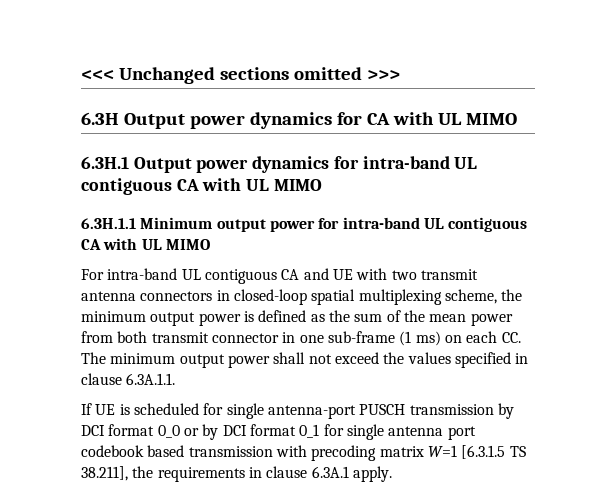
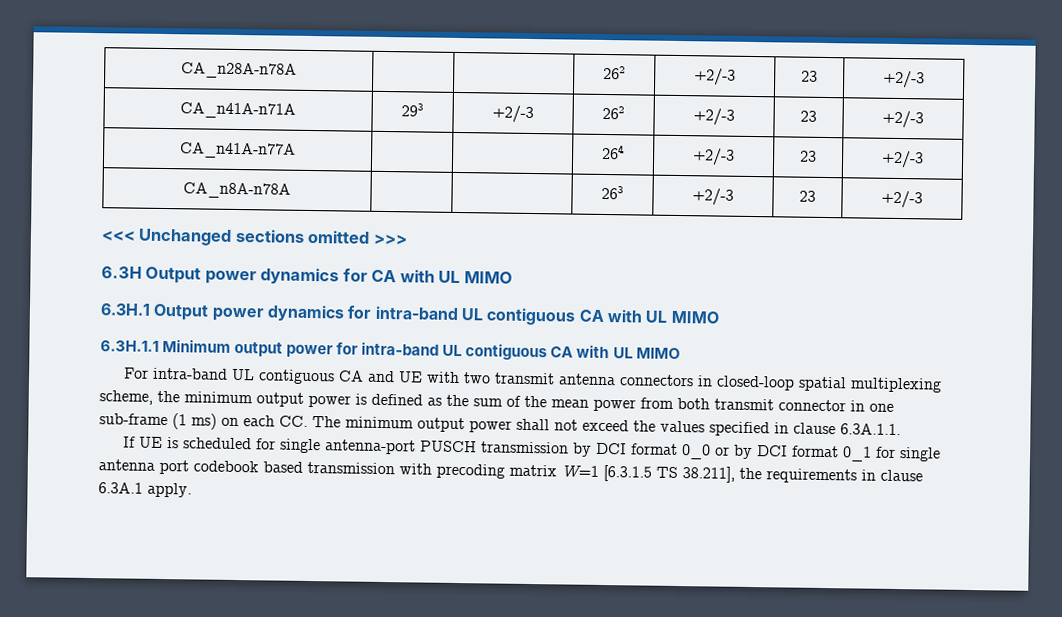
(81, 75) none -> [181,62,297,79] [603,65,626,80] [694,68,736,86] [801,70,818,82] [883,70,925,89] [180,102,296,119] [401,103,424,117] [492,105,534,124] [602,105,625,120] [693,108,735,126] [800,110,817,122] [882,110,924,129] [180,142,296,159] [602,143,625,160] [692,148,735,166] [800,150,817,162] [881,150,924,169] [183,182,291,199] [601,185,624,200] [692,188,734,206] [799,190,816,202] [881,190,923,209] CA_n28A-n78A | | | 262 | +2/-3 | 23 | +2/-3 // CA_n41A-n71A | 293 | +2/-3 | 262 | +2/-3 | 23 | +2/-3 // CA_n41A-n77A | | | 264 | +2/-3 | 23 | +2/-3 // CA_n8A-n78A | | | 263 | +2/-3 | 23 | +2/-3 //

